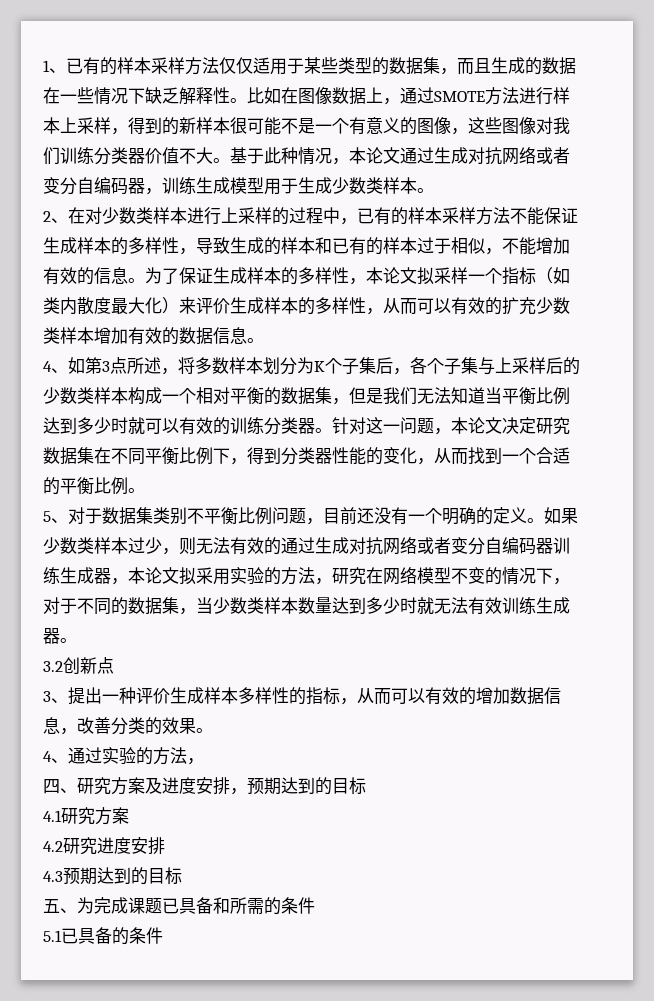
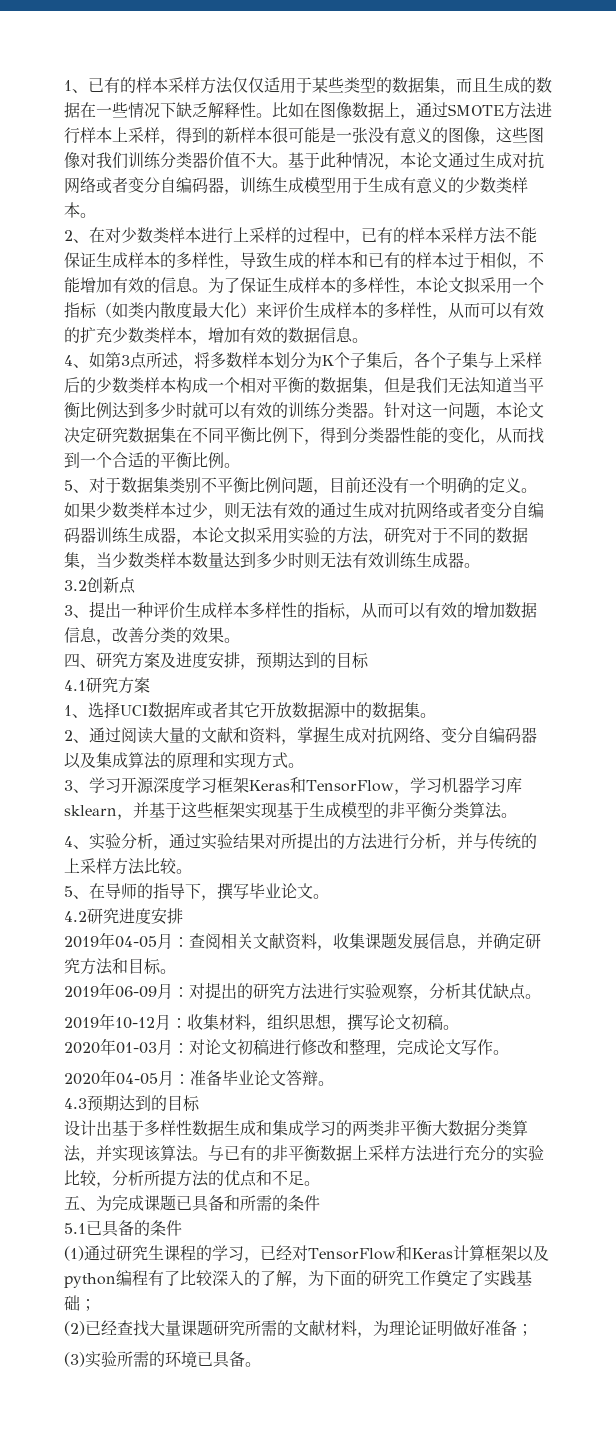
[281,118,349,134] 不是一个 -> [320,127,384,143] 是一张没
(332, 185) none -> [400,177,464,194] 有意义的
[451,267,468,284] 样 -> [496,277,512,294] 用
(94, 335) none -> [192,339,208,345] ，
[366,567,570,585] 在网络模型不变的情况下， -> (416, 535) none
[417,597,434,614] 就 -> [304,552,320,569] 则
[43,747,204,765] // 4、通过实验的方法， -> (240, 640) none
[43,837,165,855] 4.2研究进度安排 -> [64,702,436,719] [64,726,537,745] [64,752,304,769] [64,777,522,795] [64,801,517,820] [64,832,537,851] [64,858,192,875] [64,883,329,901] [64,908,183,925] [64,932,541,951] [64,958,176,975] [64,982,541,1001] [64,1013,459,1032] [64,1038,509,1057] [64,1069,334,1086] 1、选择UCI数据库或者其它开放数据源中的数据集。 // 2、通过阅读大量的文献和资料，掌握生成对抗网络、变分自编码器以及集成算法的原理和实现方式。 // 3、学习开源深度学习框架Keras和TensorFlow，学习机器学习库sklearn，并基于这些框架实现基于生成模型的非平衡分类算法。 // 4、实验分析，通过实验结果对所提出的方法进行分析，并与传统的上采样方法比较。 // 5、在导师的指导下，撰写毕业论文。 // 4.2研究进度安排 // 2019年04-05月：查阅相关文献资料，收集课题发展信息，并确定研究方法和目标。 // 2019年06-09月：对提出的研究方法进行实验观察，分析其优缺点。 // 2019年10-12月：收集材料，组织思想，撰写论文初稿。 // 2020年01-03月：对论文初稿进行修改和整理，完成论文写作。 // 2020年04-05月：准备毕业论文答辩。
(182, 876) none -> [64,1120,528,1136] [64,1145,544,1163] [64,1169,320,1188] // 设计出基于多样性数据生成和集成学习的两类非平衡大数据分类算法，并实现该算法。与已有的非平衡数据上采样方法进行充分的实验比较，分析所提方法的优点和不足。
(163, 935) none -> [64,1245,549,1263] [64,1270,532,1288] [64,1295,96,1311] [64,1320,533,1338] [64,1351,261,1368] // (1)通过研究生课程的学习，已经对TensorFlow和Keras计算框架以及python编程有了比较深入的了解，为下面的研究工作奠定了实践基础； // (2)已经查找大量课题研究所需的文献材料，为理论证明做好准备； // (3)实验所需的环境已具备。

